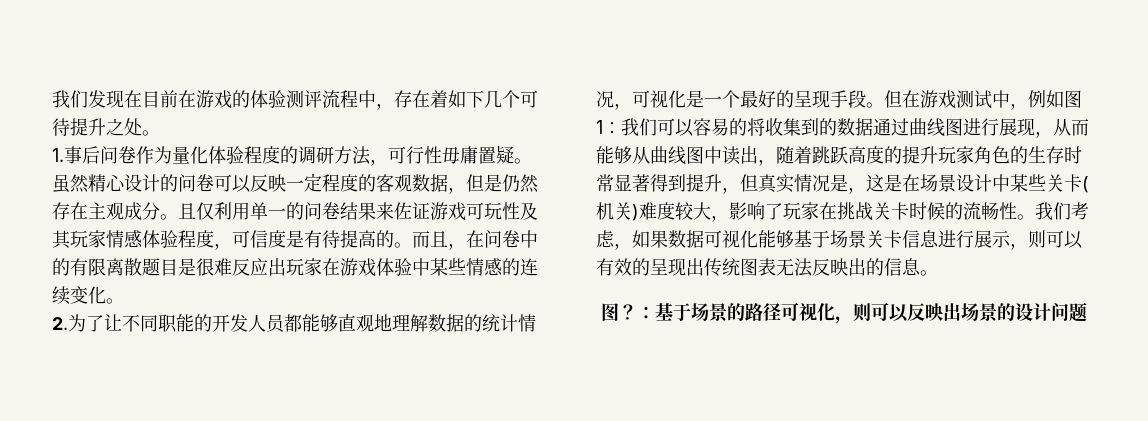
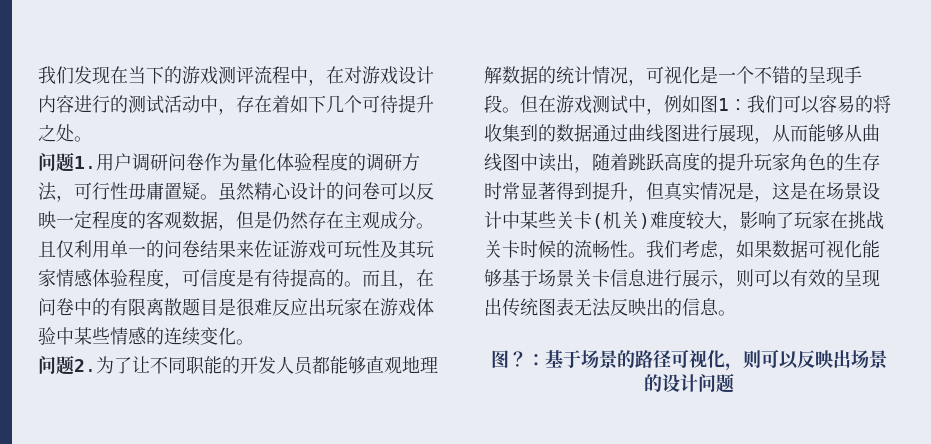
[142,90,358,109] 目前在游戏的体验测评流程 -> [128,66,434,86] [38,95,200,114] 当下的游戏测评流程中，在对游戏设计内容进行的测试活动
[52,146,100,164] 1.事后 -> [38,152,168,172] 问题1.用户调研
(124, 301) none -> [38,355,74,375] 问题
[740,90,776,108] 最好 -> [754,66,790,84] 不错

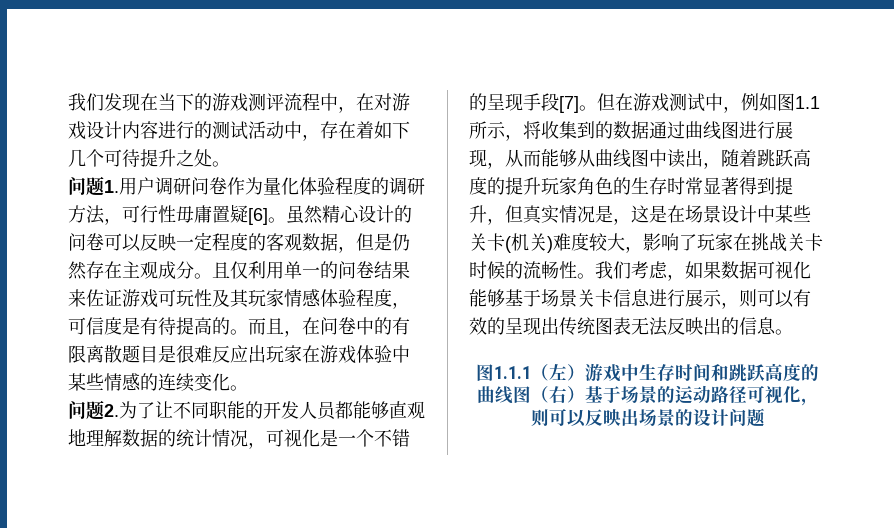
(200, 190) none -> [248,208,268,225] [6]
(502, 104) none -> [559,96,579,113] [7]
[718,95,873,114] 1：我们可以容易的 -> [795,96,820,109] [469,121,523,141] 1.1所示，
[508,351,545,367] ？： -> [494,363,819,382] [476,386,585,404] 1.1.1（左）游戏中生存时间和跳跃高度的曲线图（右）
(635, 359) none -> [674,385,711,404] 运动

